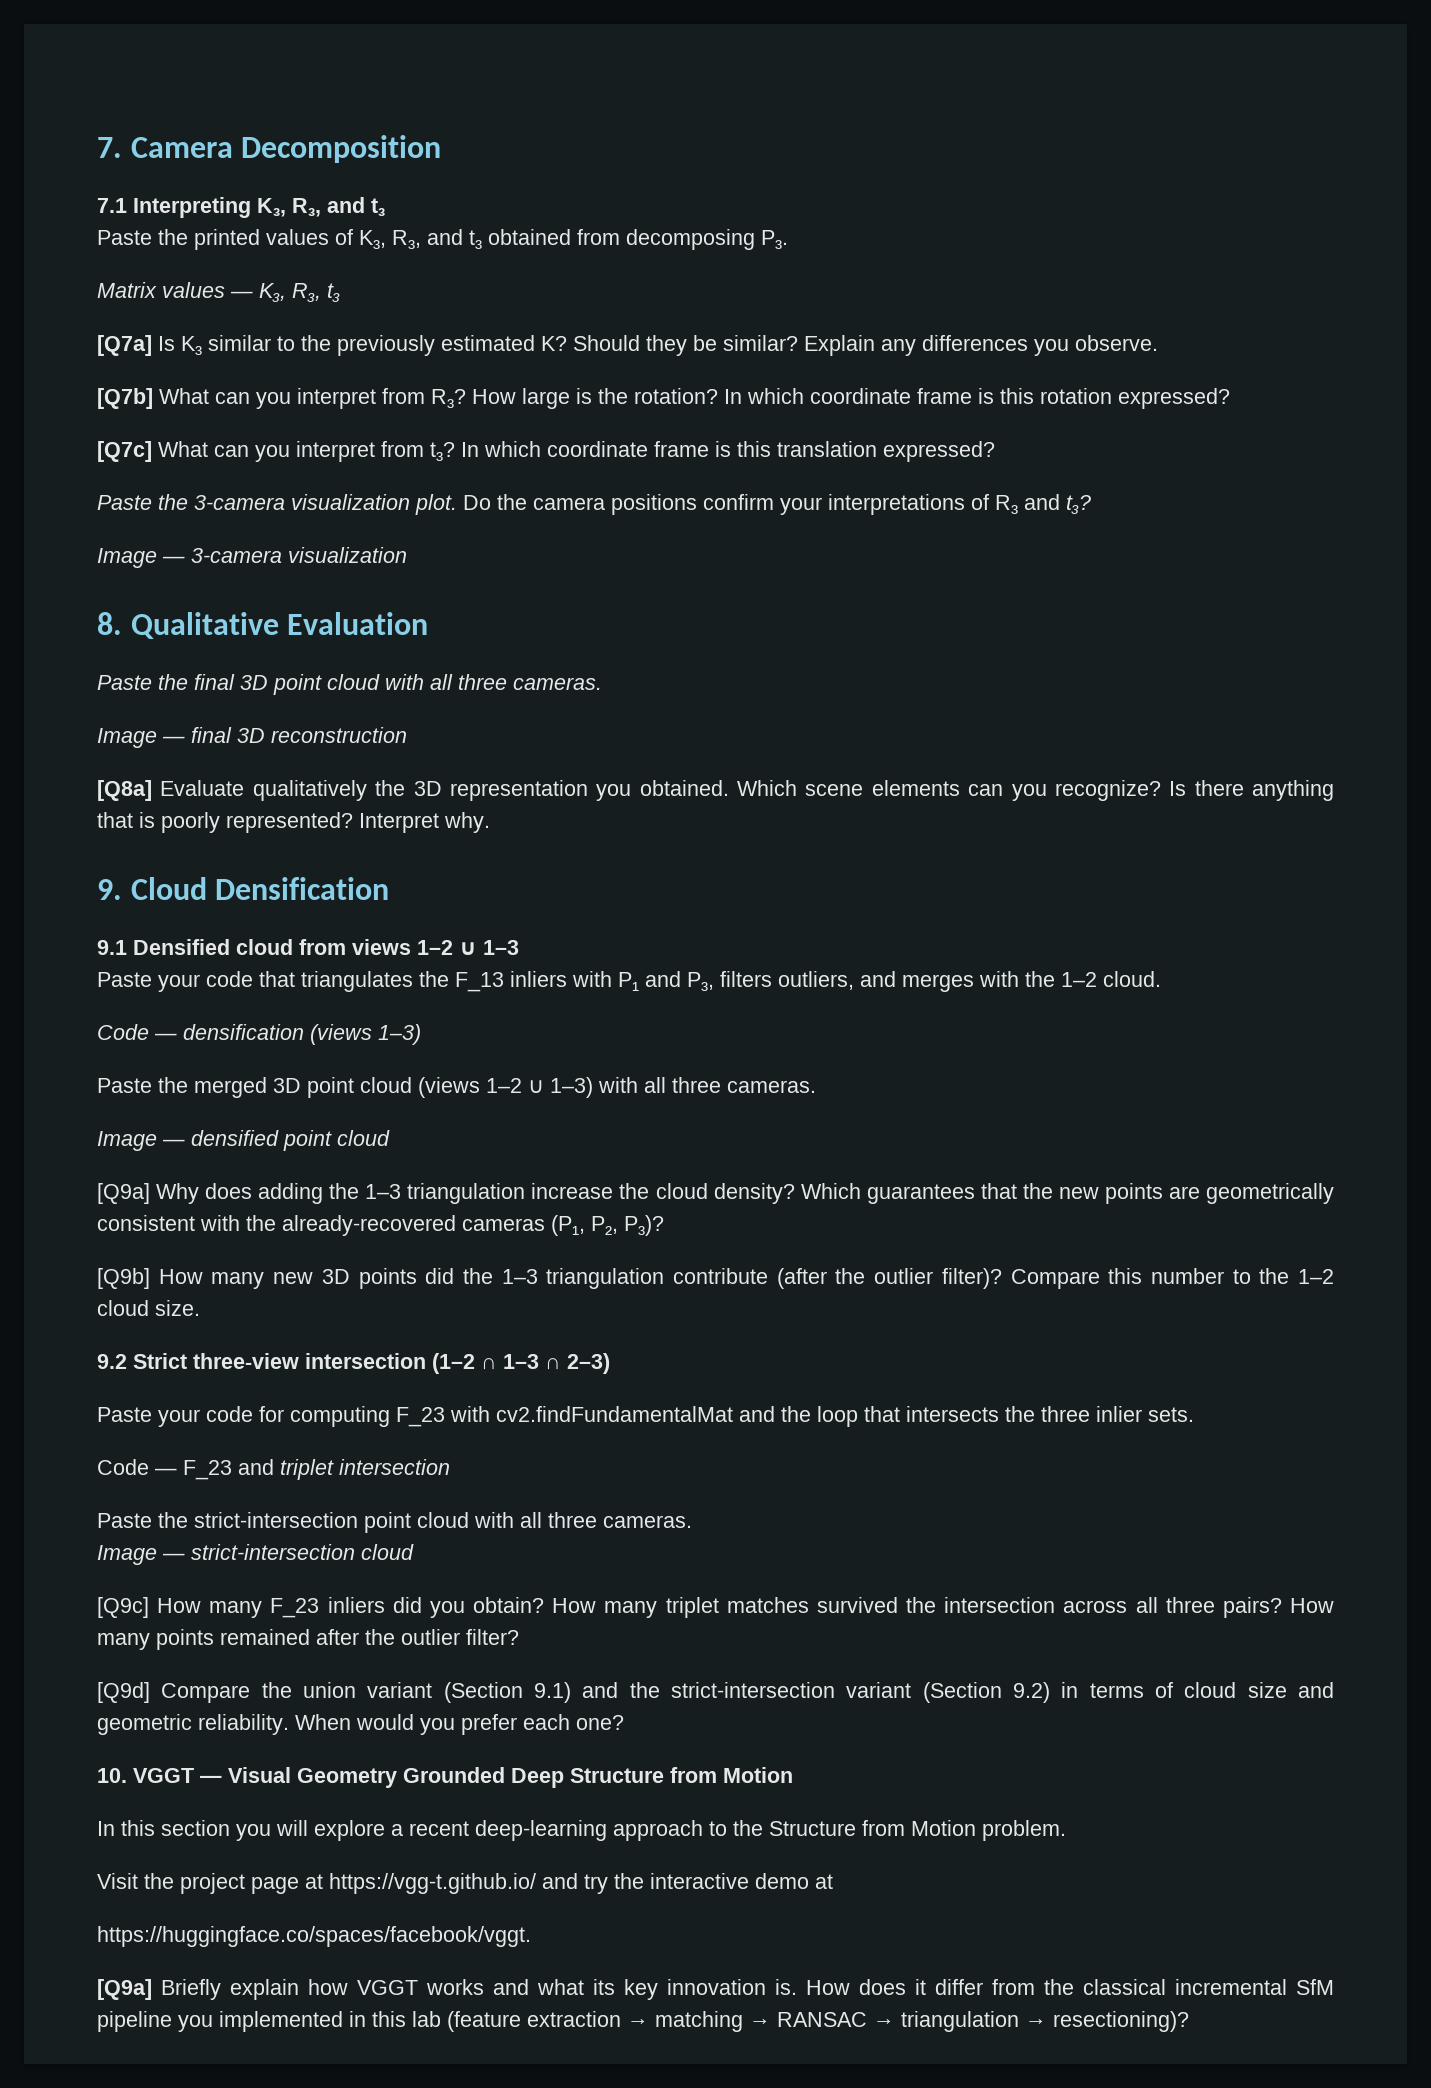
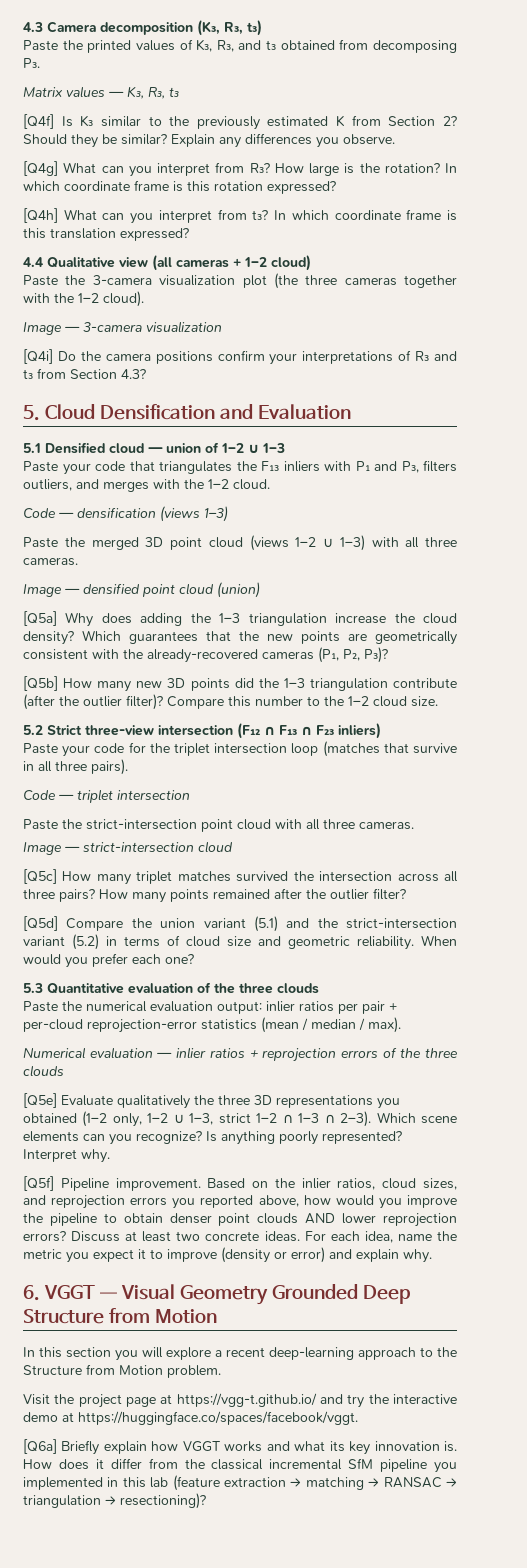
[97,135,442,163] [97,197,385,218] 7. Camera Decomposition // 7.1 Interpreting K₃, R₃, and t₃ -> [23,20,262,36] 4.3 Camera decomposition (K₃, R₃, t₃)
[97,335,152,356] [Q7a] -> [23,114,54,129] [Q4f]
[541,336,567,351] K? -> [336,115,457,127] K from Section 2?
[97,388,153,409] [Q7b] -> [23,161,58,176] [Q4g]
[97,441,152,462] [Q7c] -> [23,208,58,223] [Q4h]
[97,494,457,515] Paste the 3-camera visualization plot. -> [23,255,311,271] [23,273,457,289] [23,291,144,307] [23,321,222,335] [23,349,53,364] 4.4 Qualitative view (all cameras + 1–2 cloud) // Paste the 3-camera visualization plot (the three cameras together with the 1–2 cloud). // Image — 3-camera visualization // [Q4i]
[1066,495,1091,514] [97,547,407,568] [97,612,429,639] [97,674,602,695] [97,727,407,748] [97,780,1334,801] [97,812,490,833] [97,877,390,900] [97,939,411,955] t₃? // Image — 3-camera visualization // 8. Qualitative Evaluation // Paste the final 3D point cloud with all three cameras. // Image — final 3D reconstruction // [Q8a] Evaluate qualitatively the 3D representation you obtained. Which scene elements can you recognize? Is there anything that is poorly represented? Interpret why. // 9. Cloud Densification // 9.1 Densified cloud from views -> [23,368,146,379] [23,404,351,421] [23,442,219,454] t₃ from Section 4.3? // 5. Cloud Densification and Evaluation // 5.1 Densified cloud — union of
[455,972,504,992] F_13 -> [261,461,279,471] F₁₃
[97,1183,150,1204] // [Q9a] -> [217,582,260,598] [23,611,57,626] (union) // [Q5a]
[97,1268,150,1289] [Q9b] -> [23,676,58,691] [Q5b]
[97,1354,127,1369] 9.2 -> [23,725,43,735] 5.2
[432,1353,610,1374] [97,1406,1194,1427] [97,1459,274,1480] (1–2 ∩ 1–3 ∩ 2–3) // Paste your code for computing F_23 with cv2.findFundamentalMat and the loop that intersects the three inlier sets. // Code — F_23 and -> [237,723,381,739] [23,741,457,757] [23,759,128,775] [23,790,74,800] (F₁₂ ∩ F₁₃ ∩ F₂₃ inliers) // Paste your code for the triplet intersection loop (matches that survive in all three pairs). // Code —
[97,1597,545,1618] [Q9c] How many F_23 inliers did you obtain? -> [23,869,57,884] [Q5c]
[97,1682,150,1703] [Q9d] -> [23,916,58,931] [Q5d]
[443,1682,571,1703] (Section 9.1) -> [253,916,278,932] (5.1)
[922,1682,1050,1703] (Section 9.2) -> [72,934,99,950] (5.2)
[97,1768,127,1783] 10. -> [23,982,319,994] [23,1001,397,1014] [23,1017,401,1033] [23,1047,458,1062] [23,1065,64,1077] [23,1093,400,1109] [23,1111,457,1127] [23,1131,402,1145] [23,1149,110,1163] [23,1176,457,1191] [23,1195,457,1209] [23,1213,458,1227] [23,1231,457,1243] [23,1247,432,1263] [23,1285,40,1301] 5.3 Quantitative evaluation of the three clouds // Paste the numerical evaluation output: inlier ratios per pair + per-cloud reprojection-error statistics (mean / median / max). // Numerical evaluation — inlier ratios + reprojection errors of the three clouds // [Q5e] Evaluate qualitatively the three 3D representations you obtained (1–2 only, 1–2 ∪ 1–3, strict 1–2 ∩ 1–3 ∩ 2–3). Which scene elements can you recognize? Is anything poorly represented? Interpret why. // [Q5f] Pipeline improvement. Based on the inlier ratios, cloud sizes, and reprojection errors you reported above, how would you improve the pipeline to obtain denser point clouds AND lower reprojection errors? Discuss at least two concrete ideas. For each idea, name the metric you expect it to improve (density or error) and explain why. // 6.
(833, 1881) // -> (74, 1417) none
[97,1979,152,2000] [Q9a] -> [23,1439,57,1454] [Q6a]

